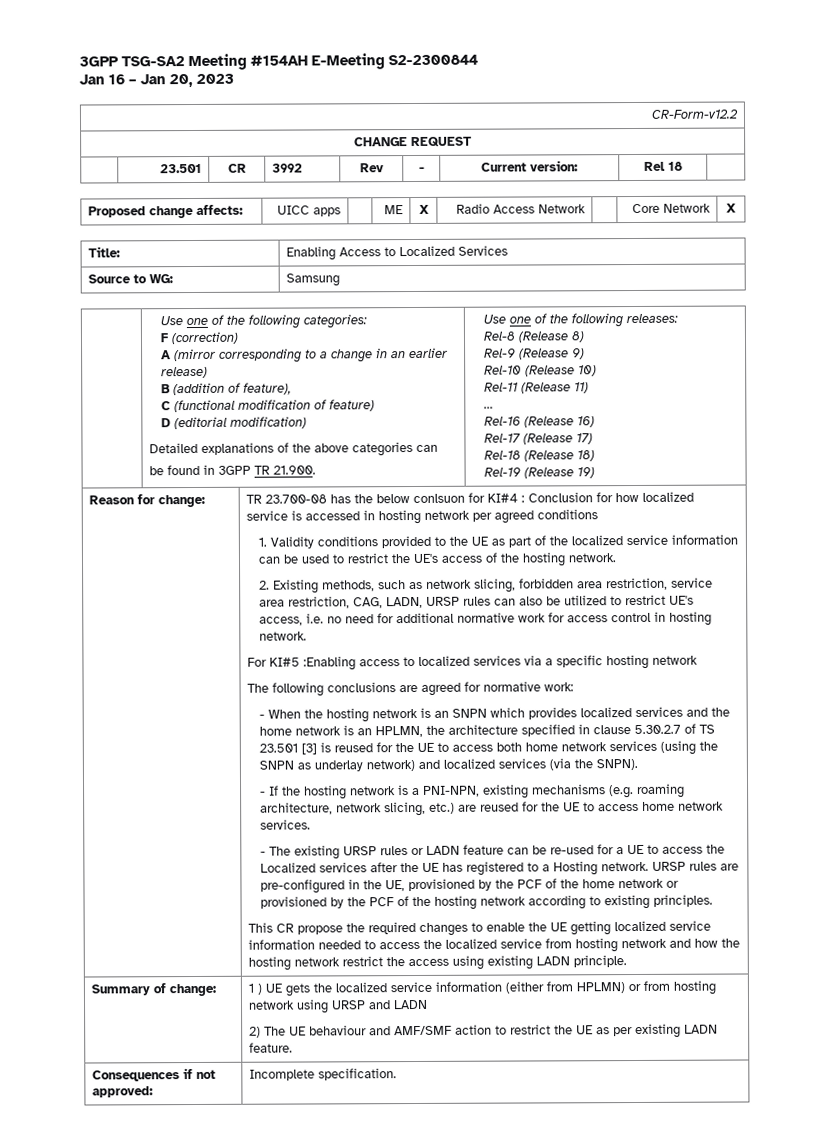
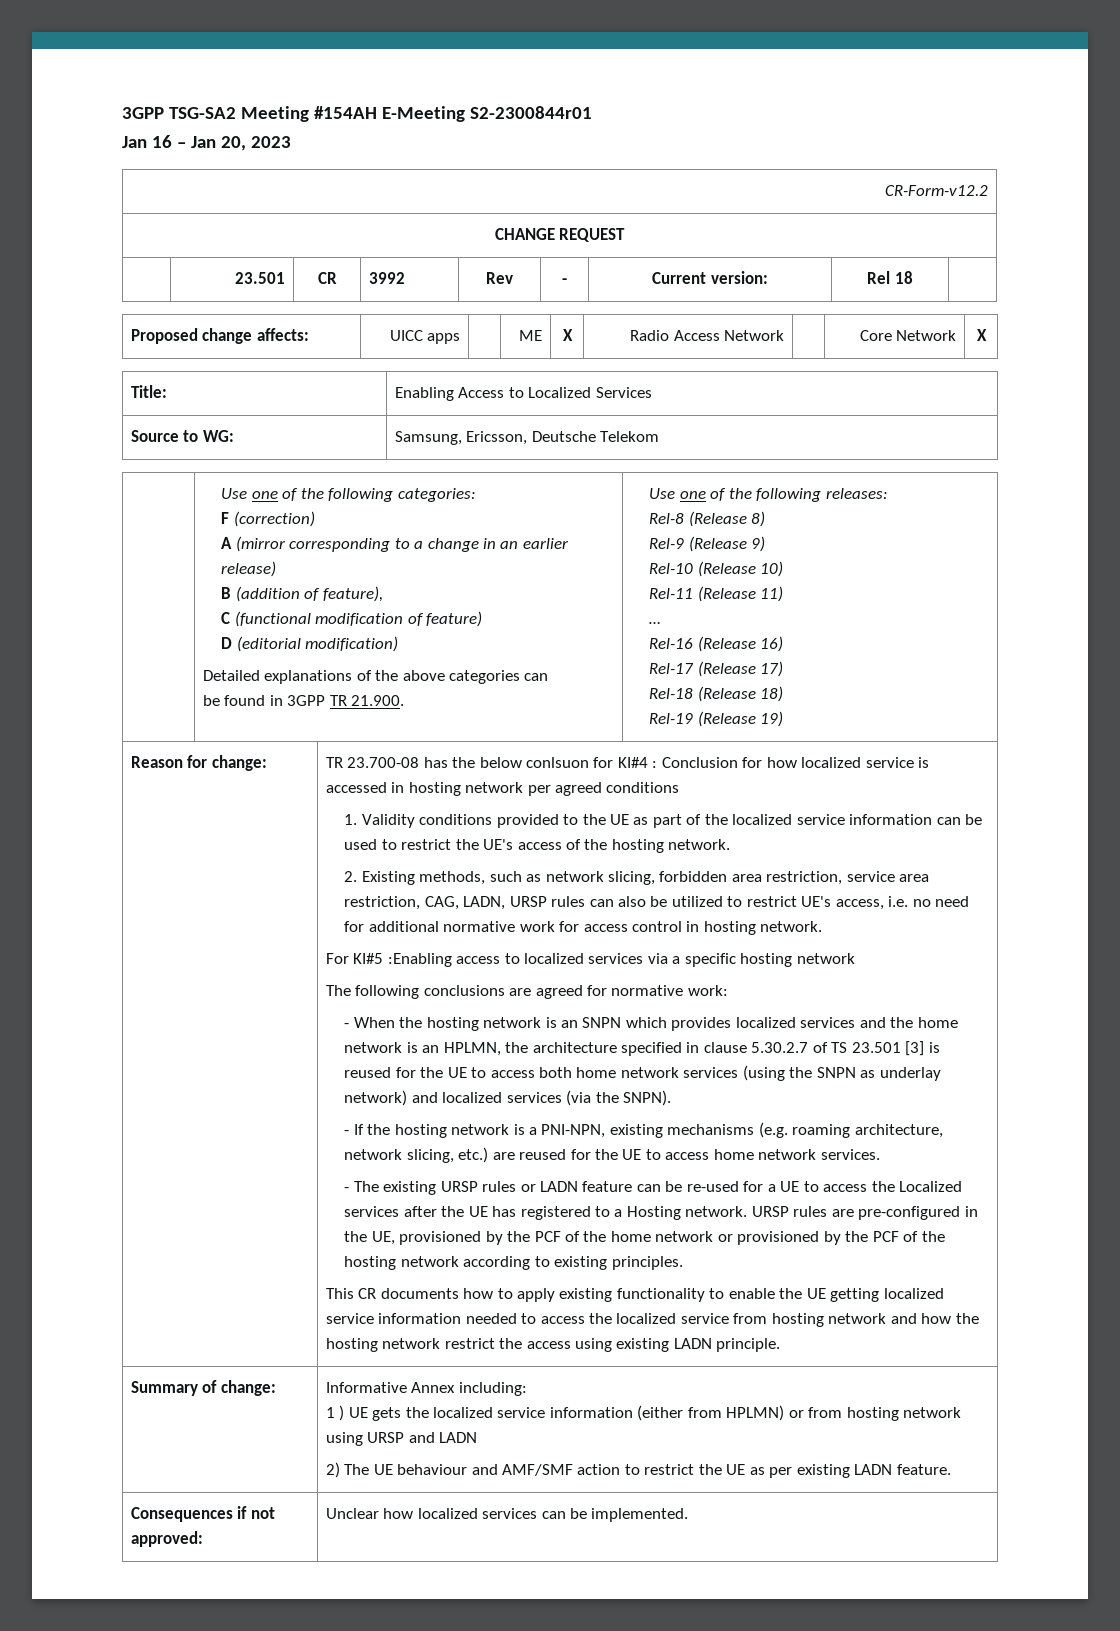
[388,54,478,66] S2-2300844 -> [469,106,592,119] S2-2300844r01
[286,273,341,287] Samsung -> [394,431,660,445] Samsung, Ericsson, Deutsche Telekom
[297,921,469,936] propose the required changes -> [380,1288,705,1302] documents how to apply existing functionality
(217, 990) none -> [325,1382,527,1396] Informative Annex including: //
[249,1068,398,1081] Incomplete specification. -> [325,1508,689,1522] Unclear how localized services can be implemented.

